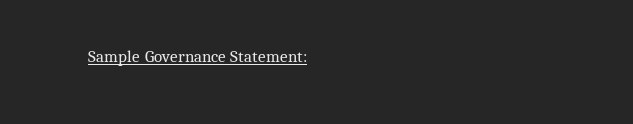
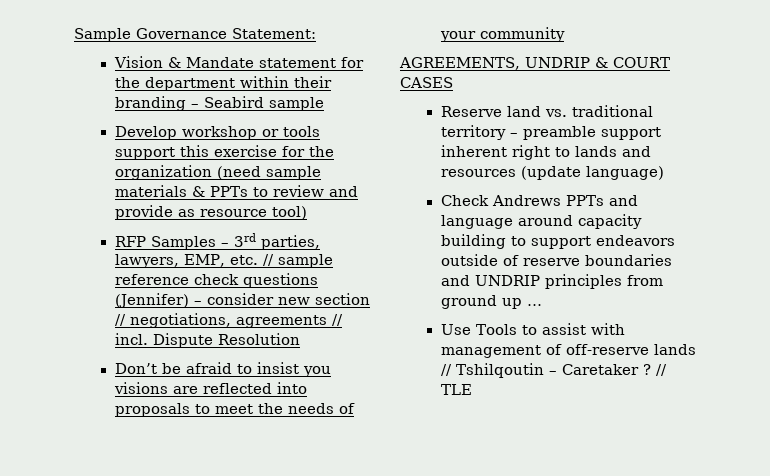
(308, 56) none -> [113,56,364,68] [114,76,332,91] [114,96,324,111] [114,126,320,140] [114,145,334,160] [114,165,321,180] [114,185,358,197] [114,205,307,220] [114,233,320,250] [114,254,333,268] [114,273,318,288] [114,293,370,308] [114,313,343,328] [114,333,300,348] [114,362,331,377] [113,382,307,394] [114,403,355,417] [439,27,565,42] [399,57,670,70] [400,77,453,88] [440,105,653,117] [440,125,661,140] [440,145,651,160] [440,166,664,180] [440,195,638,206] [440,214,642,229] [440,234,675,249] [440,254,672,266] [440,274,663,289] [440,295,542,309] [440,323,625,335] [440,344,696,358] [440,363,667,378] [440,384,472,395] // Vision & Mandate statement for the department within their branding – Seabird sample // Develop workshop or tools support this exercise for the organization (need sample materials & PPTs to review and provide as resource tool) // RFP Samples – 3rd parties, lawyers, EMP, etc. // sample reference check questions (Jennifer) – consider new section // negotiations, agreements // incl. Dispute Resolution // Don’t be afraid to insist you visions are reflected into proposals to meet the needs of your community // AGREEMENTS, UNDRIP & COURT CASES // Reserve land vs. traditional territory – preamble support inherent right to lands and resources (update language) // Check Andrews PPTs and language around capacity building to support endeavors outside of reserve boundaries and UNDRIP principles from ground up … // Use Tools to assist with management of off-reserve lands // Tshilqoutin – Caretaker ? // TLE

